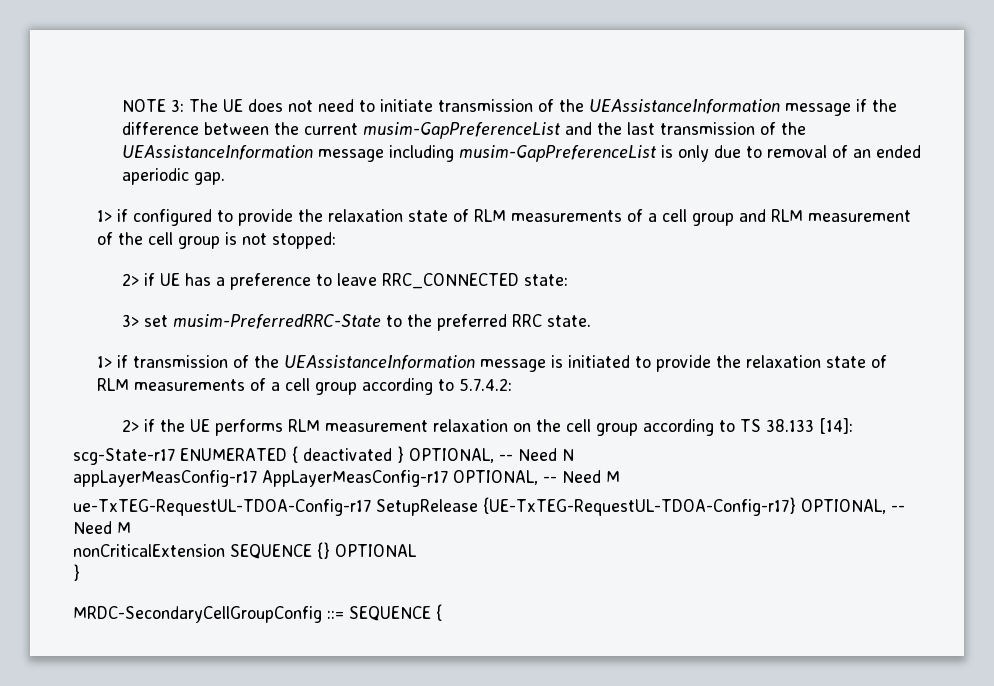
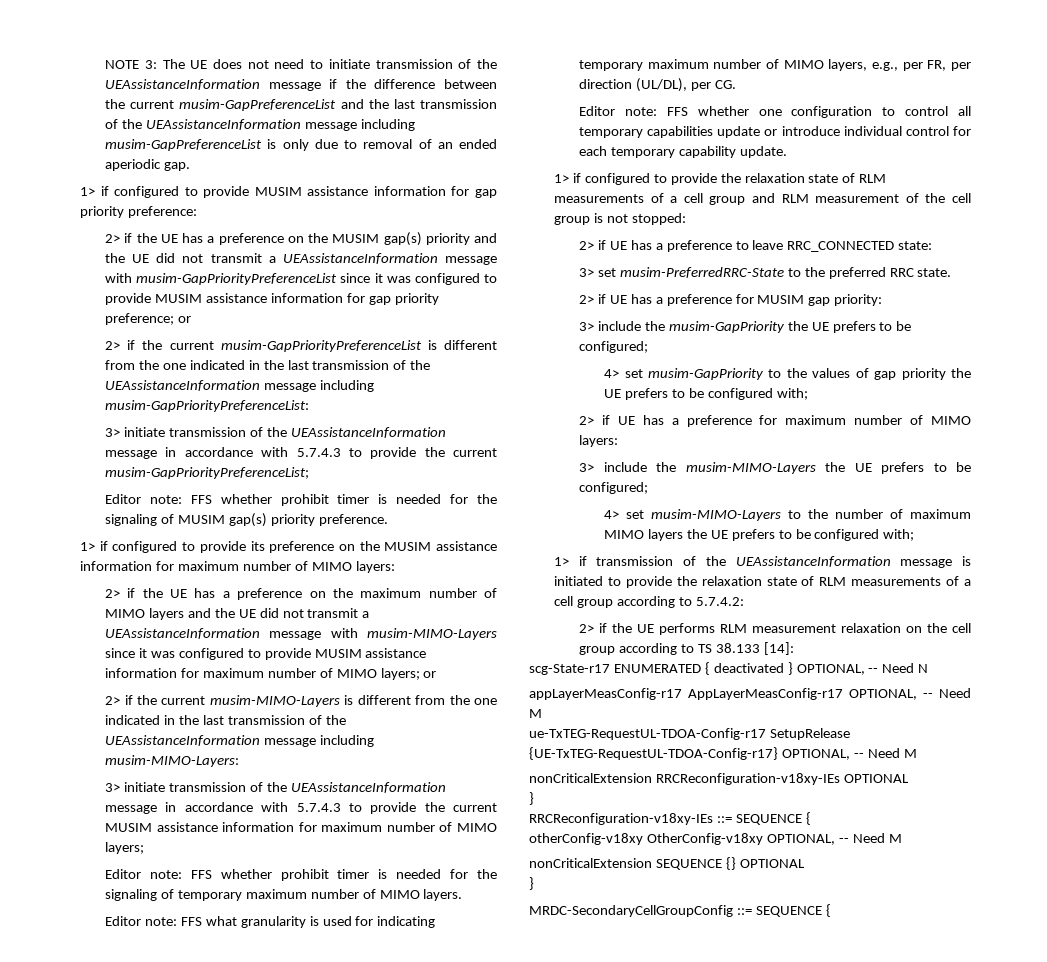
(225, 178) none -> [80,186,497,198] [80,206,197,218] [105,232,497,246] [105,253,497,265] [105,273,497,285] [105,293,439,305] [105,313,191,325] [105,340,497,352] [105,360,431,370] [105,380,374,392] [105,400,310,412] [105,427,446,438] [105,447,497,459] [105,467,310,479] [105,494,497,506] [105,513,388,527] [80,541,497,553] [80,561,395,573] [105,588,497,600] [105,608,370,620] [105,628,497,640] [105,648,427,660] [105,668,437,680] [105,695,497,707] [105,715,346,725] [105,735,374,747] [105,755,240,767] [105,782,446,793] [105,802,497,814] [105,822,497,832] [105,842,145,854] [105,869,497,881] [105,889,463,901] [105,916,436,928] [579,59,971,71] [579,78,736,92] [579,106,971,118] [579,126,972,138] [579,146,787,158] // 1> if configured to provide MUSIM assistance information for gap priority preference: // 2> if the UE has a preference on the MUSIM gap(s) priority and the UE did not transmit a UEAssistanceInformation message with musim-GapPriorityPreferenceList since it was configured to provide MUSIM assistance information for gap priority preference; or // 2> if the current musim-GapPriorityPreferenceList is different from the one indicated in the last transmission of the UEAssistanceInformation message including musim-GapPriorityPreferenceList: // 3> initiate transmission of the UEAssistanceInformation message in accordance with 5.7.4.3 to provide the current musim-GapPriorityPreferenceList; // Editor note: FFS whether prohibit timer is needed for the signaling of MUSIM gap(s) priority preference. // 1> if configured to provide its preference on the MUSIM assistance information for maximum number of MIMO layers: // 2> if the UE has a preference on the maximum number of MIMO layers and the UE did not transmit a UEAssistanceInformation message with musim-MIMO-Layers since it was configured to provide MUSIM assistance information for maximum number of MIMO layers; or // 2> if the current musim-MIMO-Layers is different from the one indicated in the last transmission of the UEAssistanceInformation message including musim-MIMO-Layers: // 3> initiate transmission of the UEAssistanceInformation message in accordance with 5.7.4.3 to provide the current MUSIM assistance information for maximum number of MIMO layers; // Editor note: FFS whether prohibit timer is needed for the signaling of temporary maximum number of MIMO layers. // Editor note: FFS what granularity is used for indicating temporary maximum number of MIMO layers, e.g., per FR, per direction (UL/DL), per CG. // Editor note: FFS whether one configuration to control all temporary capabilities update or introduce individual control for each temporary capability update.
(591, 321) none -> [579,294,883,306] [579,321,912,333] [579,341,649,353] [604,368,971,380] [604,388,808,400] [579,415,971,427] [579,435,619,447] [579,462,971,474] [579,482,649,494] [604,509,971,521] [604,529,915,541] // 2> if UE has a preference for MUSIM gap priority: // 3> include the musim-GapPriority the UE prefers to be configured; // 4> set musim-GapPriority to the values of gap priority the UE prefers to be configured with; // 2> if UE has a preference for maximum number of MIMO layers: // 3> include the musim-MIMO-Layers the UE prefers to be configured; // 4> set musim-MIMO-Layers to the number of maximum MIMO layers the UE prefers to be configured with;
(131, 528) none -> [529,773,909,785] [529,792,534,805] [529,812,811,825] [529,833,902,845] // nonCriticalExtension RRCReconfiguration-v18xy-IEs OPTIONAL // } // RRCReconfiguration-v18xy-IEs ::= SEQUENCE { // otherConfig-v18xy OtherConfig-v18xy OPTIONAL, -- Need M

